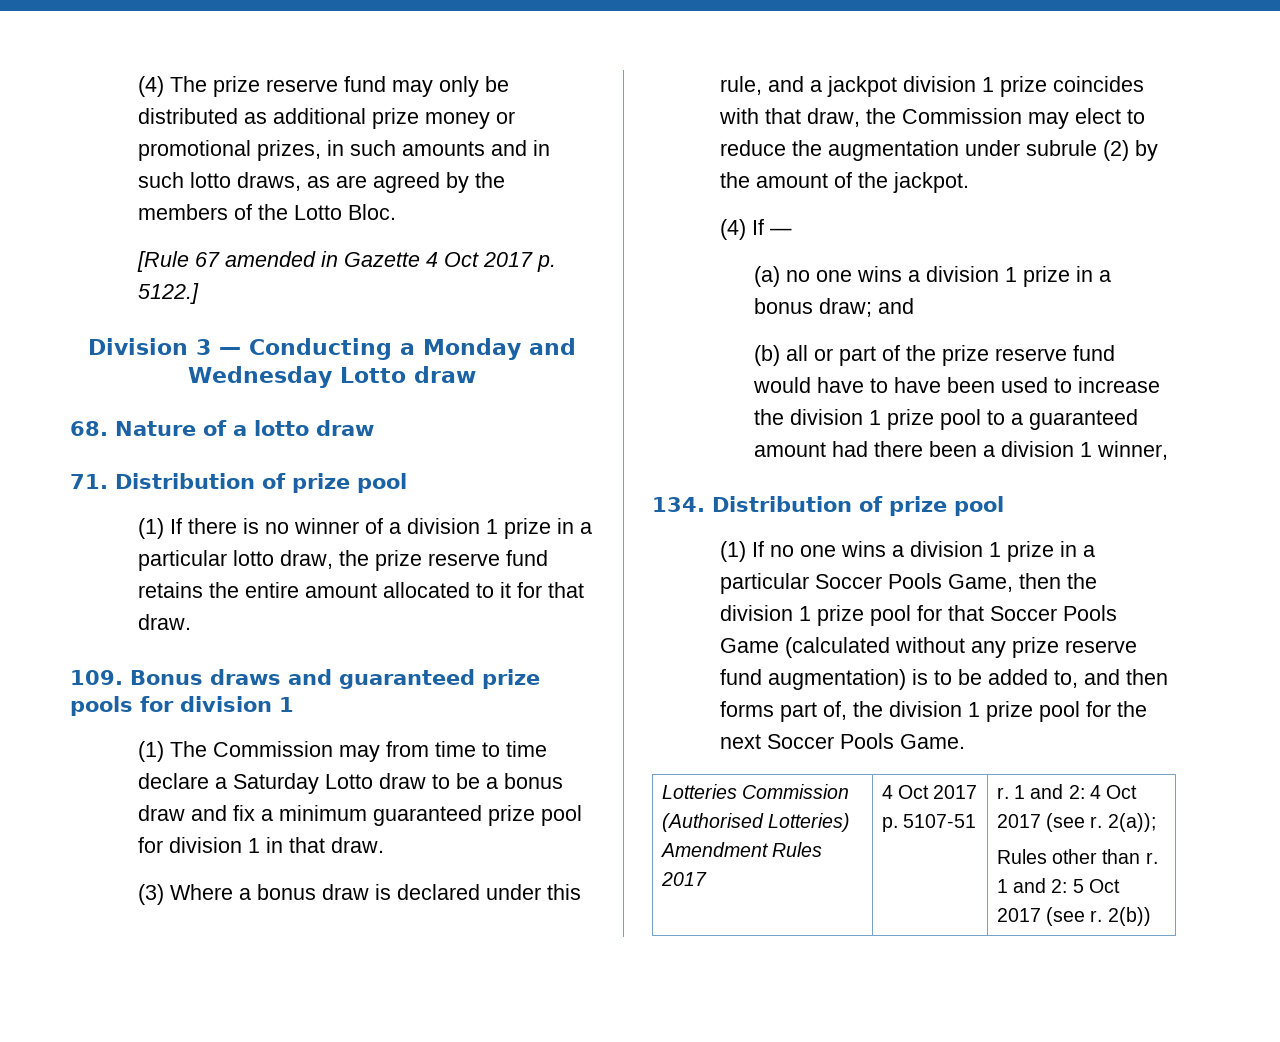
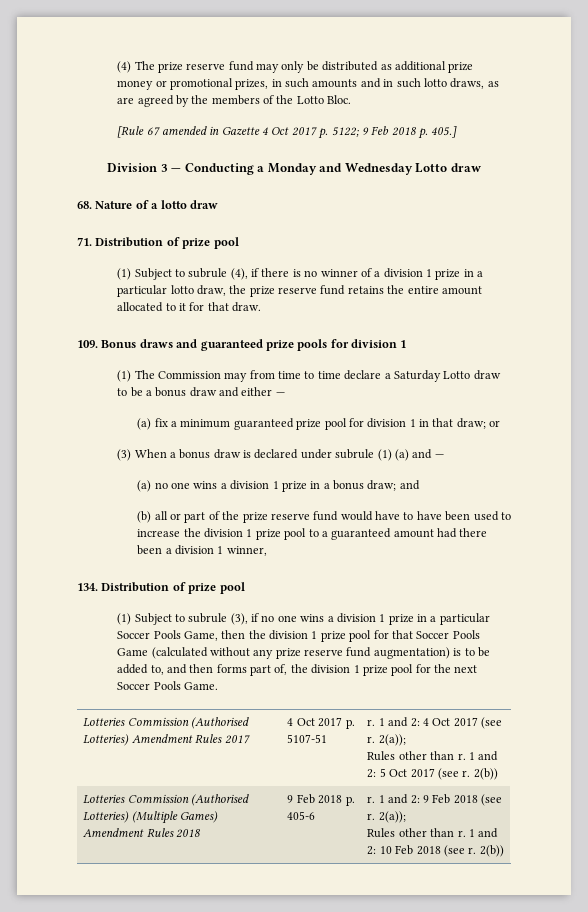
[138,283,200,304] 5122.] -> [331,126,458,139] 5122; 9 Feb 2018 p. 405.]
[170,518,183,534] If -> [134,268,260,280] Subject to subrule (4), if
(228, 813) none -> [241,387,285,396] [137,418,152,430] either — // (a)
[331,837,385,853] draw. -> [456,418,501,429] draw; or
[170,884,234,900] Where -> [134,449,167,458] When
[547,884,582,900] [720,76,1145,97] [719,108,1146,129] [720,140,1159,161] [720,172,970,193] [720,219,765,240] this rule, and a jackpot division 1 prize coincides with that draw, the Commission may elect to reduce the augmentation under subrule (2) by the amount of the jackpot. // (4) If -> [335,449,433,461] subrule (1) (a) and
[752,541,765,557] If -> [134,613,260,625] Subject to subrule (3), if
(1151, 916) none -> [83,794,250,806] [83,811,219,824] [83,828,202,838] [287,794,355,806] [287,811,316,820] [367,794,503,806] [367,811,406,823] [367,828,499,838] [367,845,504,857] // Lotteries Commission (Authorised Lotteries) (Multiple Games) Amendment Rules 2018 | 9 Feb 2018 p. 405-6 | r. 1 and 2: 9 Feb 2018 (see r. 2(a)); // Rules other than r. 1 and 2: 10 Feb 2018 (see r. 2(b))

